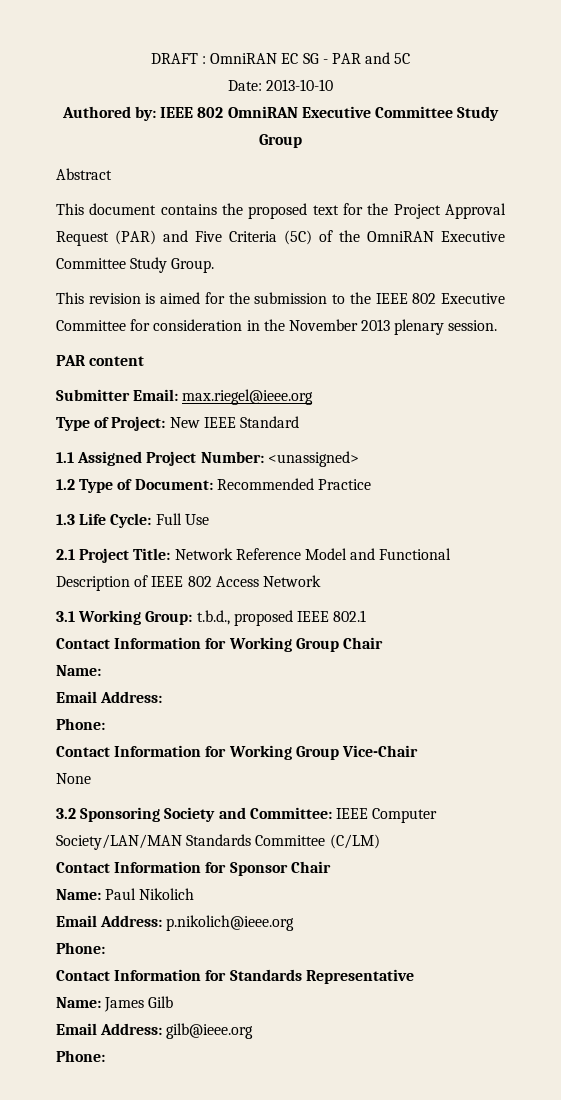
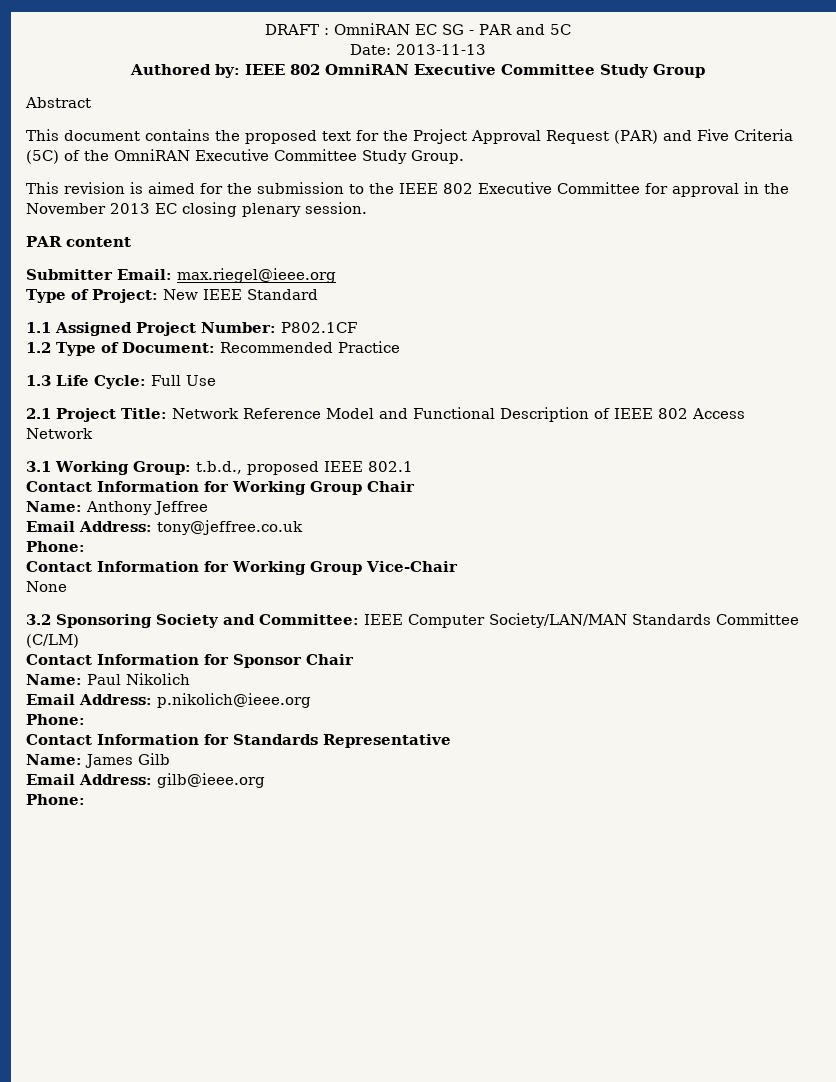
[266,79,334,91] 2013-10-10 -> [395,44,486,55] 2013-11-13
[153,319,243,331] consideration -> [672,183,739,197] approval
(391, 325) none -> [155,202,237,217] EC closing
[267,451,359,467] <unassigned> -> [281,322,357,333] P802.1CF
[56,691,163,703] // Email Address: -> [86,501,208,515] [26,520,303,535] Anthony Jeffree // Email Address: tony@jeffree.co.uk

